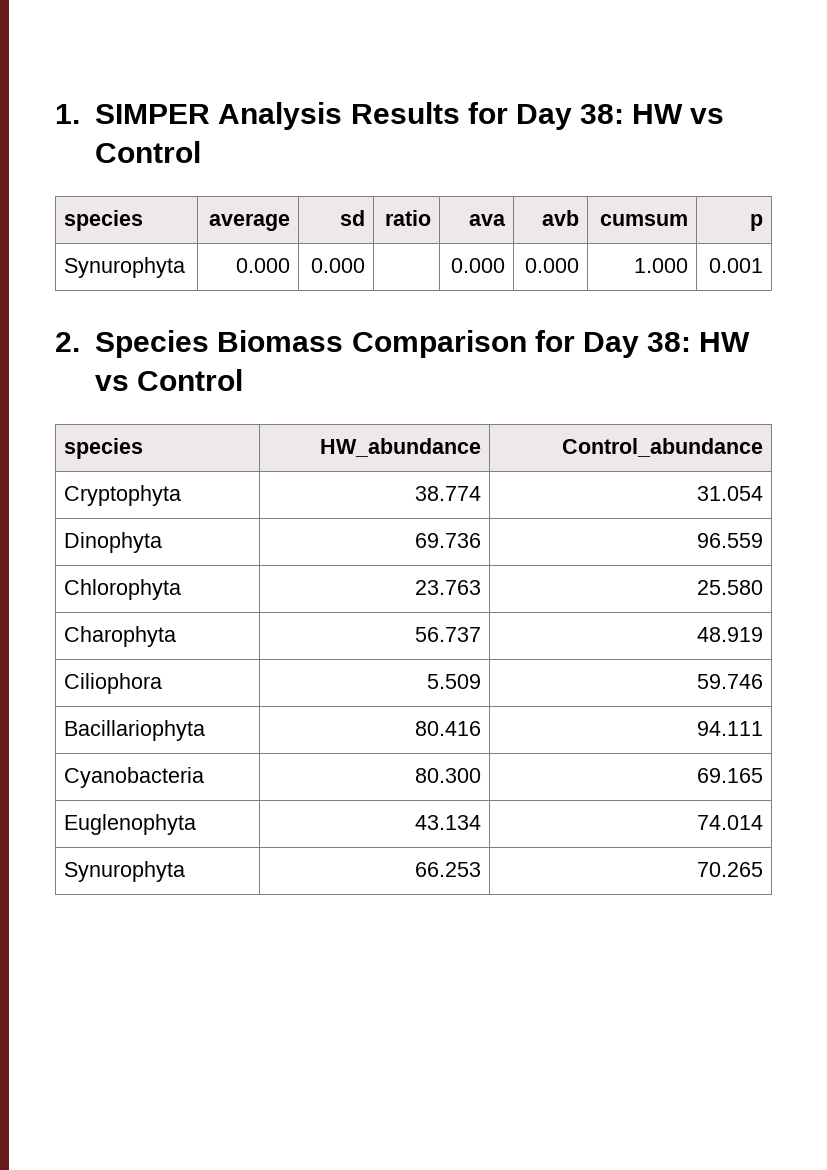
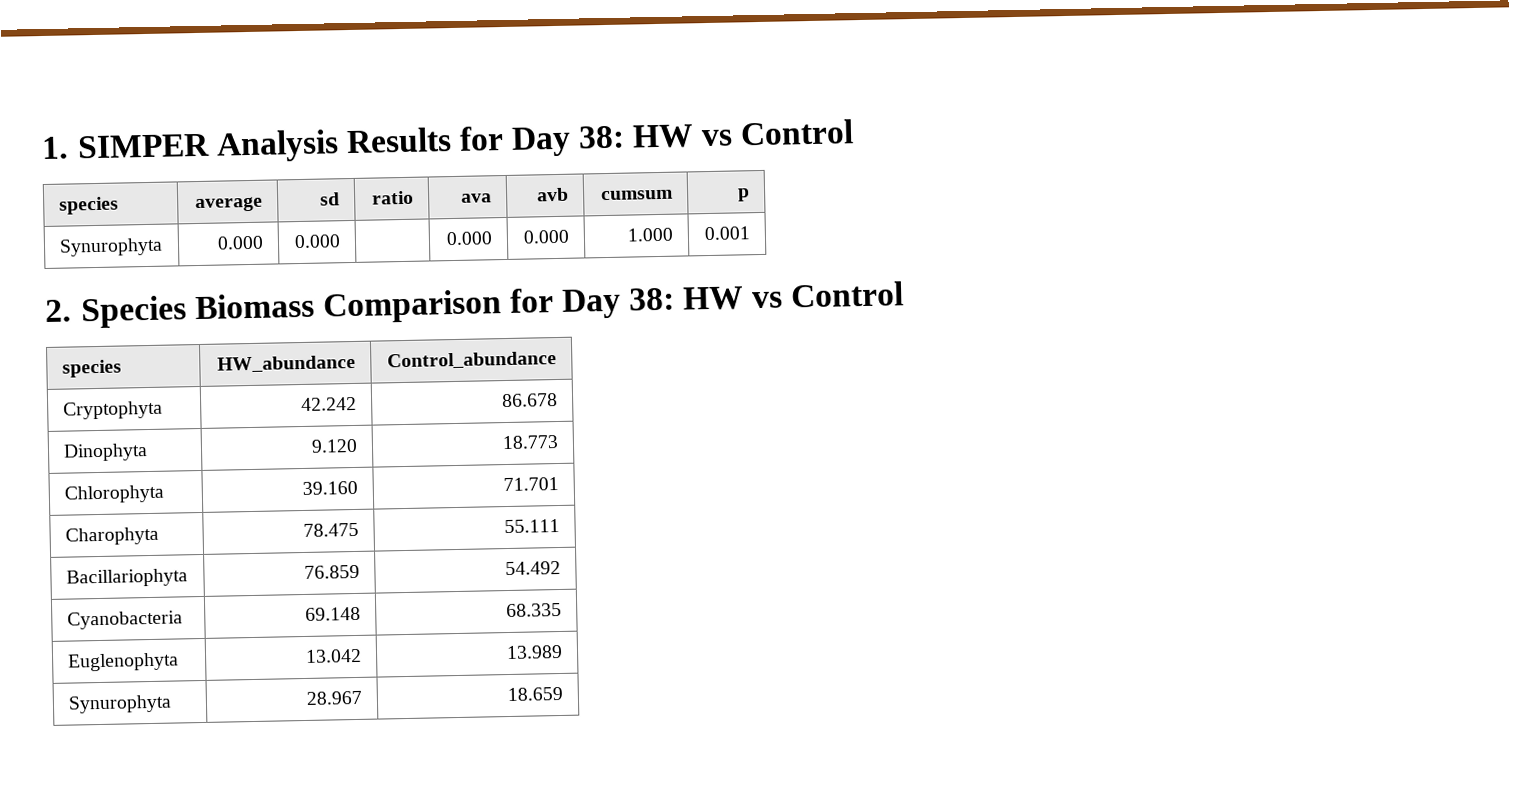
[414,486,481,501] [696,486,763,501] 38.774 | 31.054 -> [301,396,358,412] [501,392,559,408] 42.242 | 86.678
[414,533,481,548] [696,533,763,548] 69.736 | 96.559 -> [311,438,359,453] [502,434,560,450] 9.120 | 18.773
[414,580,481,595] [696,580,763,595] 23.763 | 25.580 -> [302,480,359,495] [503,476,560,492] 39.160 | 71.701
[414,627,481,642] [696,627,763,642] [64,673,163,694] [426,674,481,689] [696,674,763,689] 56.737 | 48.919 // Ciliophora | 5.509 | 59.746 -> [303,522,360,537] [504,518,561,534] 78.475 | 55.111
[414,721,481,736] [696,721,763,736] 80.416 | 94.111 -> [304,564,361,579] [505,560,562,576] 76.859 | 54.492
[414,768,481,783] [696,768,763,783] 80.300 | 69.165 -> [305,606,362,621] [506,602,563,618] 69.148 | 68.335
[414,815,481,830] [696,815,763,830] [64,861,186,882] [414,862,481,877] [696,862,763,877] 43.134 | 74.014 // Synurophyta | 66.253 | 70.265 -> [305,648,363,663] [506,644,564,660] [67,694,172,714] [306,690,364,705] [507,686,564,702] 13.042 | 13.989 // Synurophyta | 28.967 | 18.659

